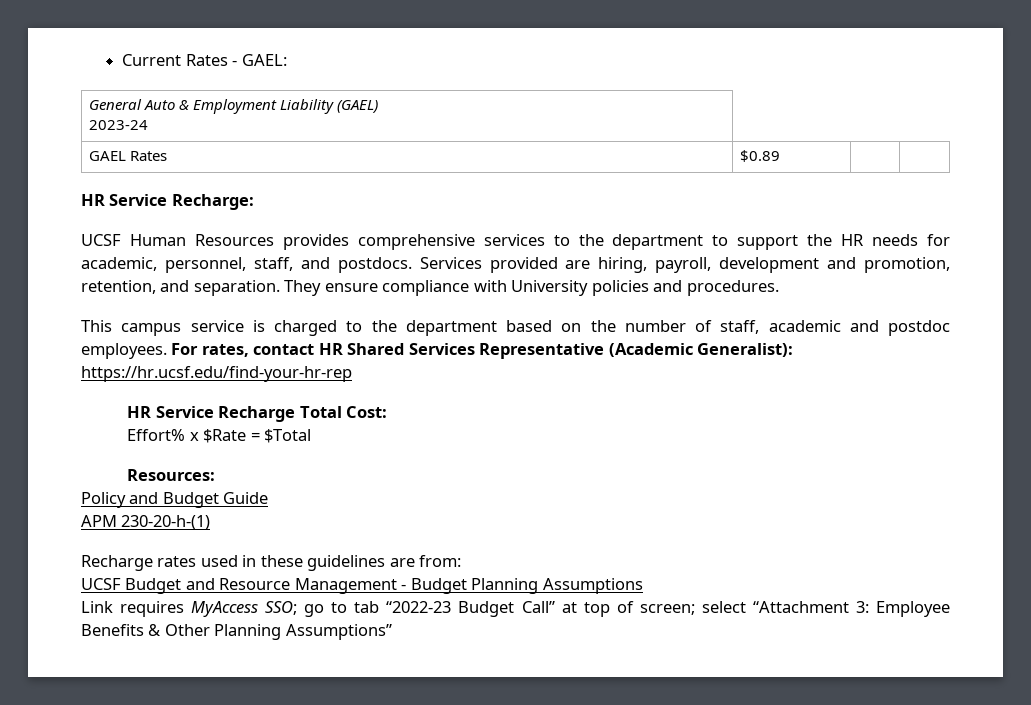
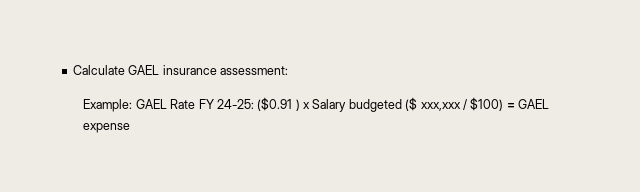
[122,54,287,66] [88,99,378,114] [88,120,148,130] [88,151,167,161] [739,150,780,162] [81,194,254,210] [81,234,951,250] [81,257,950,273] [81,280,779,296] [81,320,950,336] [81,343,794,359] [81,366,352,382] [127,406,387,422] [127,429,311,443] [127,469,216,481] [81,492,269,508] [81,515,211,530] [81,555,462,571] [81,578,643,594] [81,601,950,617] [81,624,392,640] Current Rates - GAEL: // General Auto & Employment Liability (GAEL) // 2023-24 // GAEL Rates | $0.89 | | // HR Service Recharge: // UCSF Human Resources provides comprehensive services to the department to support the HR needs for academic, personnel, staff, and postdocs. Services provided are hiring, payroll, development and promotion, retention, and separation. They ensure compliance with University policies and procedures. // This campus service is charged to the department based on the number of staff, academic and postdoc employees. For rates, contact HR Shared Services Representative (Academic Generalist): https://hr.ucsf.edu/find-your-hr-rep // HR Service Recharge Total Cost: // Effort% x $Rate = $Total // Resources: // Policy and Budget Guide // APM 230-20-h-(1) // Recharge rates used in these guidelines are from: // UCSF Budget and Resource Management - Budget Planning Assumptions // Link requires MyAccess SSO; go to tab “2022-23 Budget Call” at top of screen; select “Attachment 3: Employee Benefits & Other Planning Assumptions” -> [72,65,289,75] [83,97,549,112] [83,123,131,133] Calculate GAEL insurance assessment: // Example: GAEL Rate FY 24-25: ($0.91 ) x Salary budgeted ($ xxx,xxx / $100) = GAEL expense

